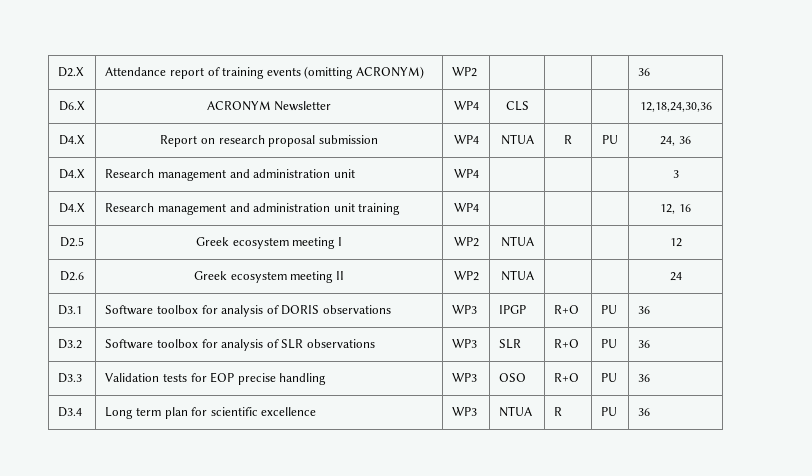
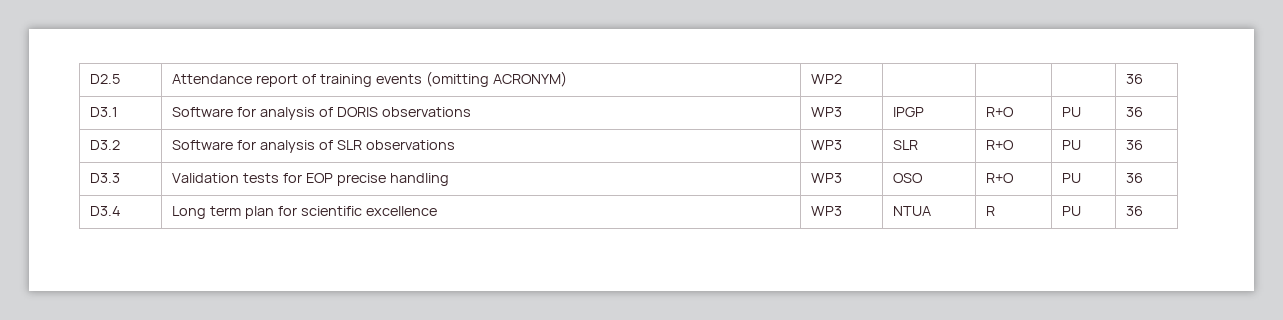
[58,67,85,77] D2.X -> [90,74,121,84] D2.5
[59,101,85,111] [206,101,332,111] [453,101,479,110] [505,101,529,111] [639,102,712,112] [59,135,85,145] [160,135,378,147] [453,135,479,144] [500,134,534,145] [564,135,572,144] [602,135,618,144] [660,136,691,146] [59,169,85,179] [105,169,355,181] [453,169,479,178] [672,170,679,178] [59,203,85,213] [105,203,401,215] [453,203,479,212] [660,204,691,214] [60,237,84,247] [196,237,342,249] [453,237,479,247] [500,236,534,247] [669,238,682,247] [60,271,84,281] [194,271,344,283] [453,271,479,281] [500,270,534,281] [669,272,682,281] // D6.X | ACRONYM Newsletter | WP4 | CLS | | | 12,18,24,30,36 // D4.X | Report on research proposal submission | WP4 | NTUA | R | PU | 24, 36 // D4.X | Research management and administration unit | WP4 | | | | 3 // D4.X | Research management and administration unit training | WP4 | | | | 12, 16 // D2.5 | Greek ecosystem meeting I | WP2 | NTUA | | | 12 // D2.6 | Greek ecosystem meeting II | WP2 | NTUA | | | 24 -> (1144, 79) none
[156,305,198,314] toolbox -> (234, 112) none
[156,339,198,348] toolbox -> (234, 145) none

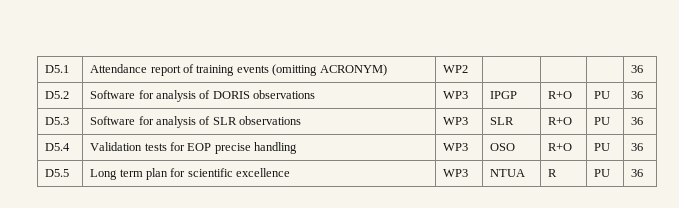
[90,74,121,84] D2.5 -> [45,65,70,73] D5.1
[90,107,119,117] D3.1 -> [45,91,70,99] D5.2
[90,140,121,150] D3.2 -> [45,117,70,125] D5.3
[90,173,121,183] D3.3 -> [45,143,71,151] D5.4
[90,206,122,216] D3.4 -> [45,169,70,177] D5.5

